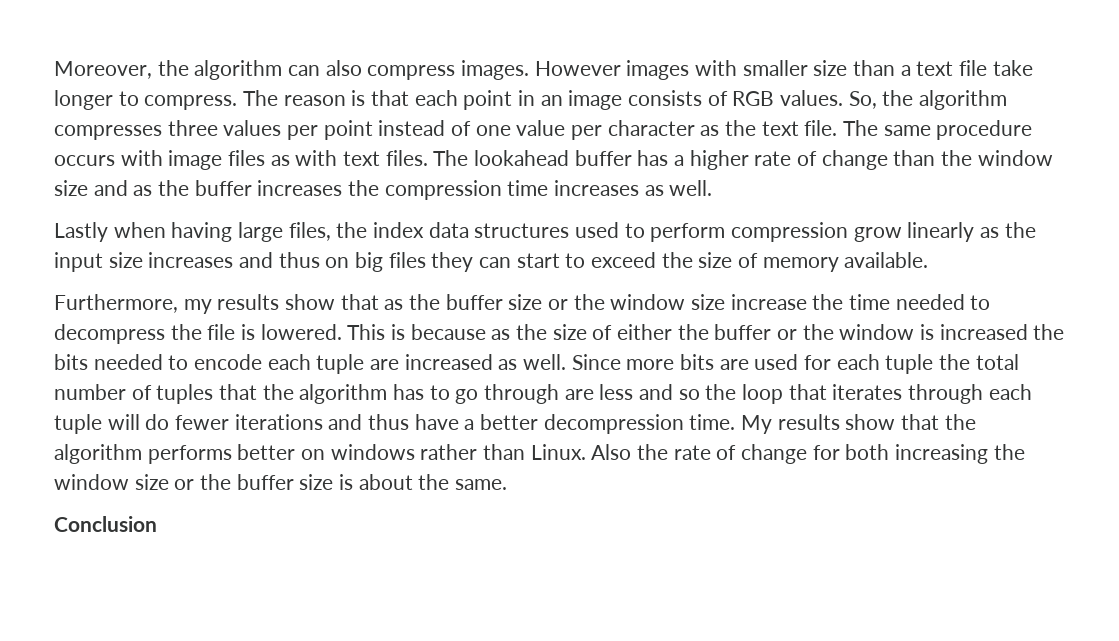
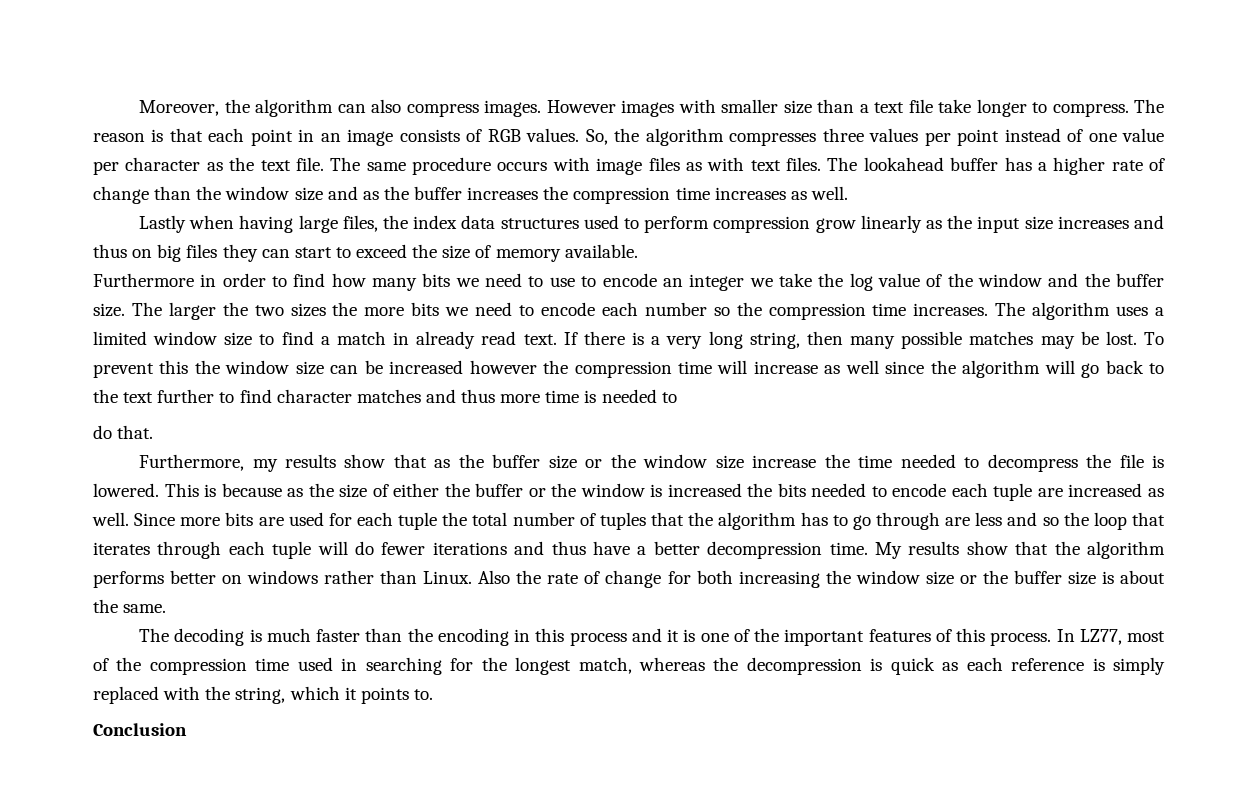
(929, 260) none -> [93,273,1164,291] [93,302,1164,320] [93,331,1164,349] [93,360,1165,378] [93,389,677,403] [93,425,154,439] // Furthermore in order to find how many bits we need to use to encode an integer we take the log value of the window and the buffer size. The larger the two sizes the more bits we need to encode each number so the compression time increases. The algorithm uses a limited window size to find a match in already read text. If there is a very long string, then many possible matches may be lost. To prevent this the window size can be increased however the compression time will increase as well since the algorithm will go back to the text further to find character matches and thus more time is needed to // do that.
(508, 484) none -> [139,628,1166,646] [93,657,1166,675] [93,686,433,704] // The decoding is much faster than the encoding in this process and it is one of the important features of this process. In LZ77, most of the compression time used in searching for the longest match, whereas the decompression is quick as each reference is simply replaced with the string, which it points to.

